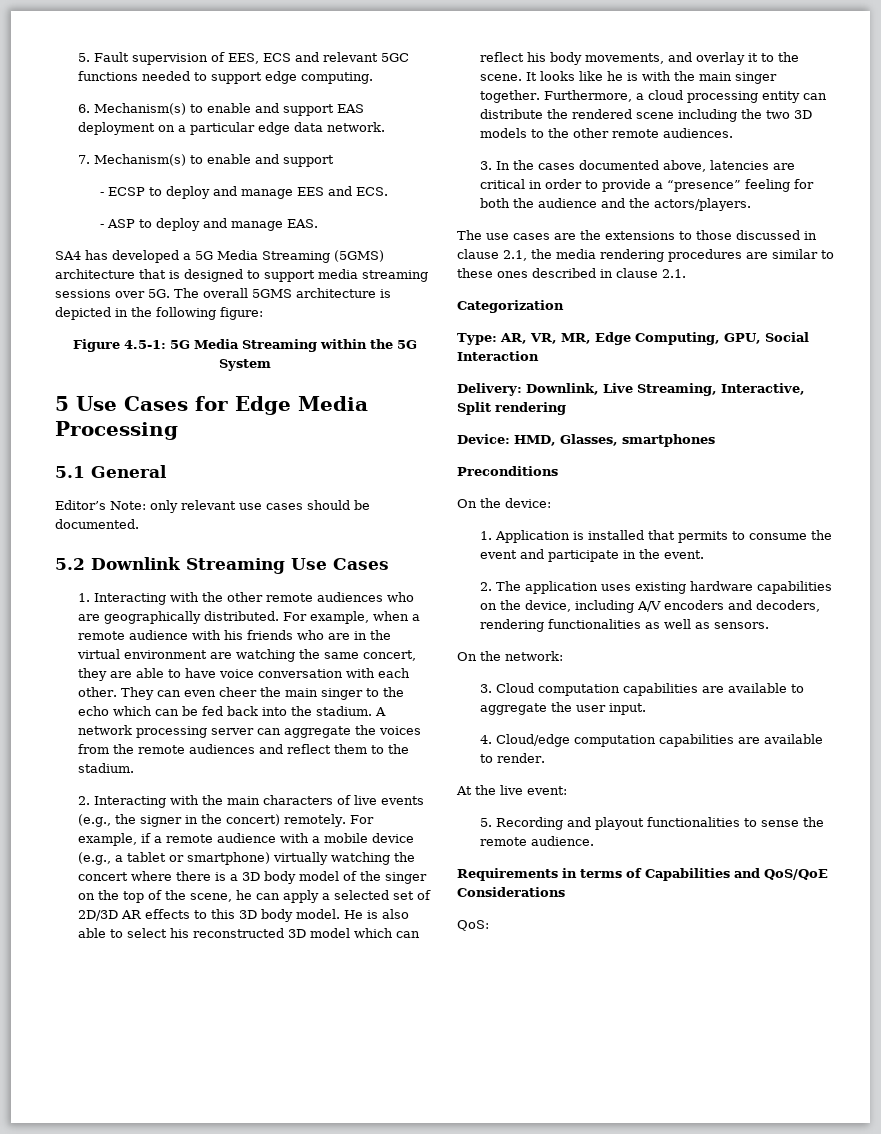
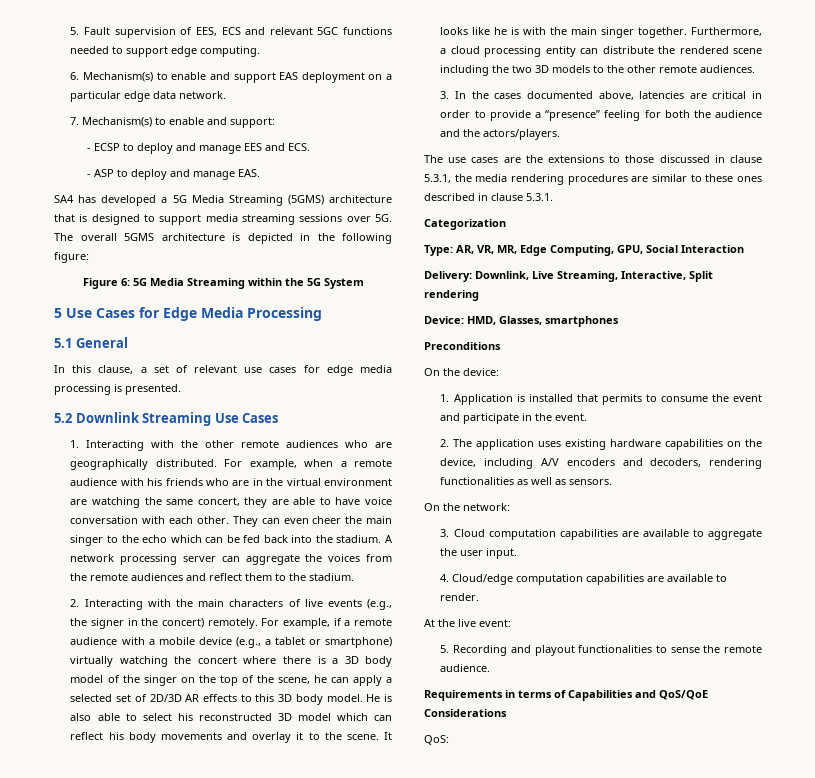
[282,155,334,167] support -> [230,117,276,128] support:
[124,340,166,349] 4.5-1: -> [120,278,130,286] 6:
[55,500,370,513] [55,519,139,529] Editor’s Note: only relevant use cases should be documented. -> [54,365,393,376] [54,384,181,395] In this clause, a set of relevant use cases for edge media processing is presented.
[584,53,664,64] movements, -> [160,732,222,740] movements
[503,250,527,261] 2.1, -> [424,174,451,183] 5.3.1,
[662,269,686,278] 2.1. -> [526,193,553,201] 5.3.1.

